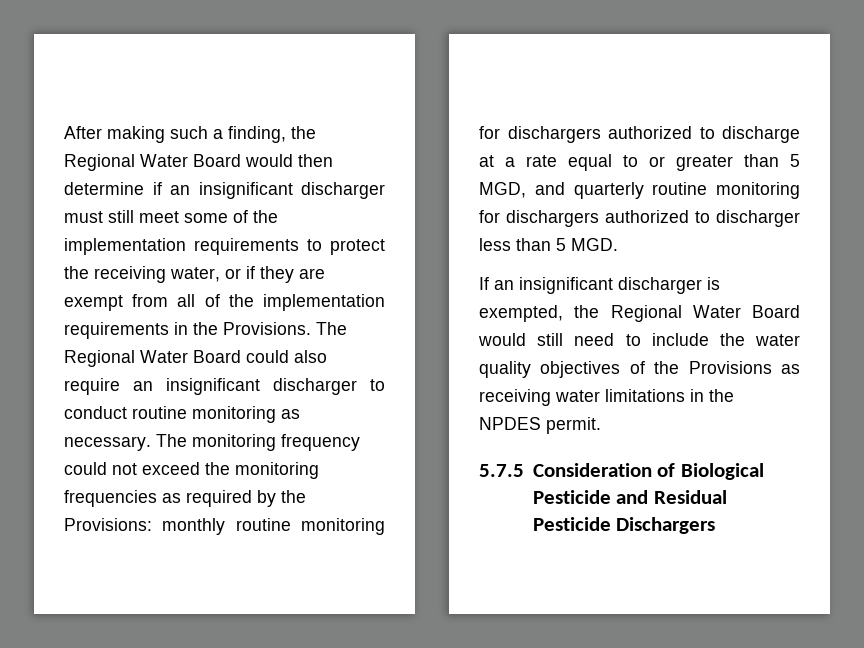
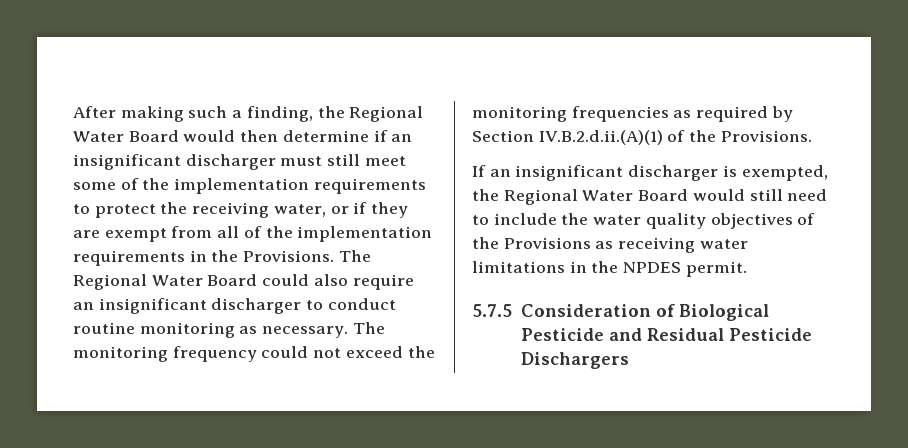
[281,490,306,503] [64,518,385,535] [479,126,800,143] [479,154,800,171] [479,182,800,199] [479,210,800,227] [479,238,618,251] the Provisions: monthly routine monitoring for dischargers authorized to discharge at a rate equal to or greater than 5 MGD, and quarterly routine monitoring for dischargers authorized to discharger less than 5 MGD. -> [472,130,812,145] Section IV.B.2.d.ii.(A)(1) of the Provisions.

